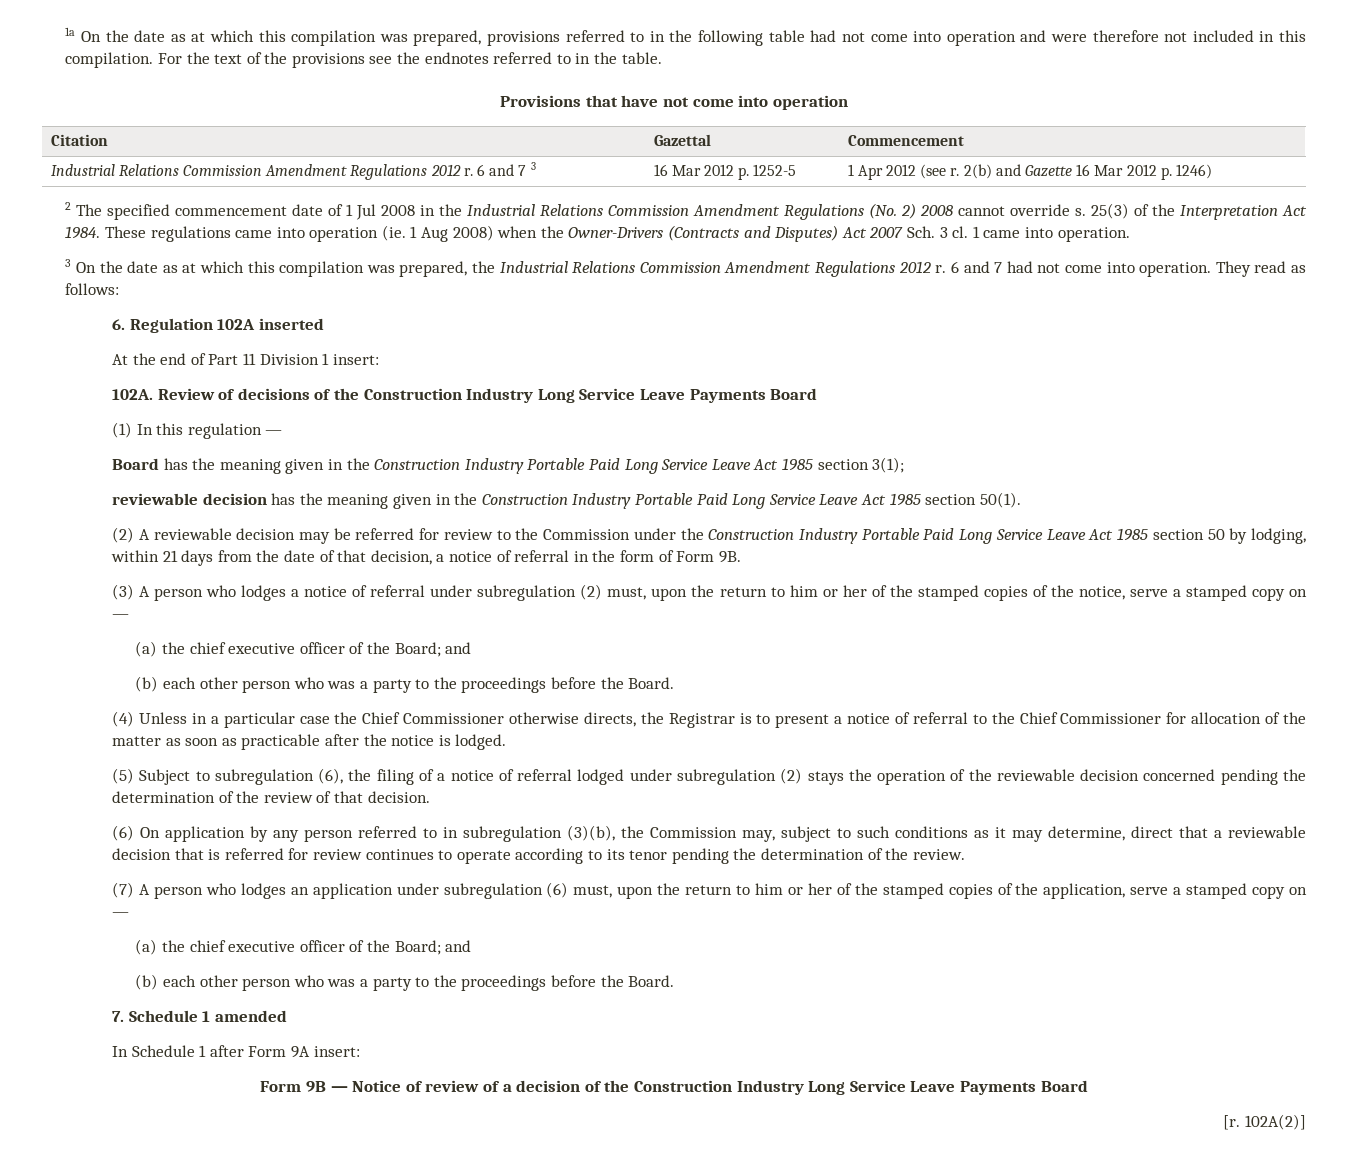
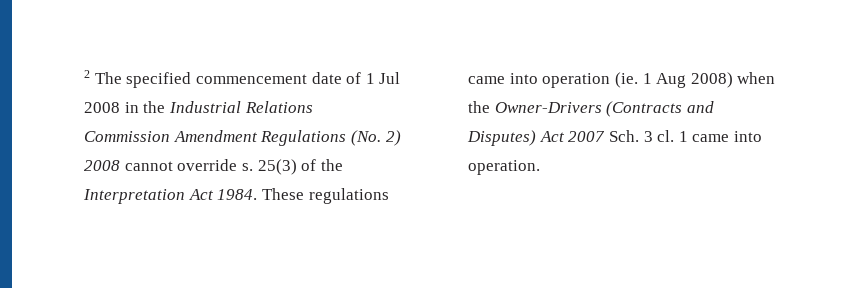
[65,27,1306,46] [65,52,662,68] [500,95,848,110] [50,134,108,146] [653,134,711,146] [847,135,964,146] [50,162,536,180] [653,164,797,180] [847,164,1212,180] 1a On the date as at which this compilation was prepared, provisions referred to in the following table had not come into operation and were therefore not included in this compilation. For the text of the provisions see the endnotes referred to in the table. // Provisions that have not come into operation // Citation | Gazettal | Commencement // Industrial Relations Commission Amendment Regulations 2012 r. 6 and 7 3 | 16 Mar 2012 p. 1252-5 | 1 Apr 2012 (see r. 2(b) and Gazette 16 Mar 2012 p. 1246) // -> (84, 74) none
[65,259,1306,277] [65,283,120,295] [112,318,324,333] [112,353,379,365] [112,388,818,403] [112,422,283,439] [112,457,905,474] [112,492,1021,509] [112,527,1306,544] [111,550,741,566] [112,584,1307,601] [112,614,130,619] [135,641,472,657] [135,676,675,693] [112,711,1307,728] [112,734,507,750] [112,768,1306,785] [112,791,430,803] [112,825,1306,842] [112,848,965,864] [112,882,1308,899] [112,912,130,917] [135,939,472,955] [135,974,675,991] [112,1010,287,1022] [112,1045,360,1058] [260,1080,1088,1095] [1223,1114,1306,1130] // 3 On the date as at which this compilation was prepared, the Industrial Relations Commission Amendment Regulations 2012 r. 6 and 7 had not come into operation. They read as follows: // 6. Regulation 102A inserted // At the end of Part 11 Division 1 insert: // 102A. Review of decisions of the Construction Industry Long Service Leave Payments Board // (1) In this regulation — // Board has the meaning given in the Construction Industry Portable Paid Long Service Leave Act 1985 section 3(1); // reviewable decision has the meaning given in the Construction Industry Portable Paid Long Service Leave Act 1985 section 50(1). // (2) A reviewable decision may be referred for review to the Commission under the Construction Industry Portable Paid Long Service Leave Act 1985 section 50 by lodging, within 21 days from the date of that decision, a notice of referral in the form of Form 9B. // (3) A person who lodges a notice of referral under subregulation (2) must, upon the return to him or her of the stamped copies of the notice, serve a stamped copy on — // (a) the chief executive officer of the Board; and // (b) each other person who was a party to the proceedings before the Board. // (4) Unless in a particular case the Chief Commissioner otherwise directs, the Registrar is to present a notice of referral to the Chief Commissioner for allocation of the matter as soon as practicable after the notice is lodged. // (5) Subject to subregulation (6), the filing of a notice of referral lodged under subregulation (2) stays the operation of the reviewable decision concerned pending the determination of the review of that decision. // (6) On application by any person referred to in subregulation (3)(b), the Commission may, subject to such conditions as it may determine, direct that a reviewable decision that is referred for review continues to operate according to its tenor pending the determination of the review. // (7) A person who lodges an application under subregulation (6) must, upon the return to him or her of the stamped copies of the application, serve a stamped copy on — // (a) the chief executive officer of the Board; and // (b) each other person who was a party to the proceedings before the Board. // 7. Schedule 1 amended // In Schedule 1 after Form 9A insert: // Form 9B — Notice of review of a decision of the Construction Industry Long Service Leave Payments Board // [r. 102A(2)] -> (541, 167) none

